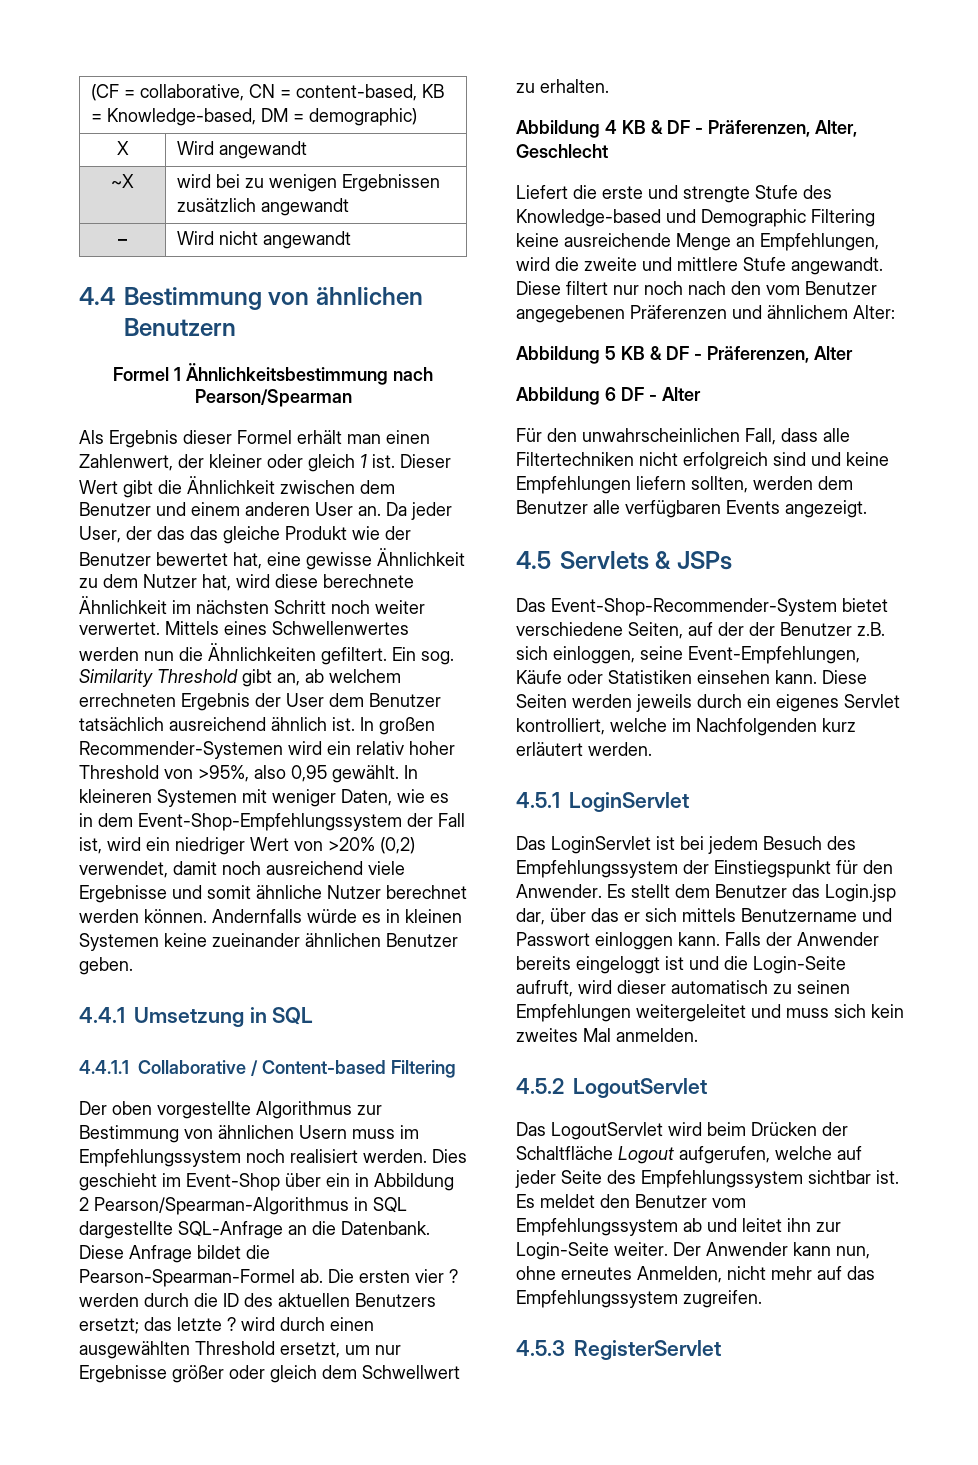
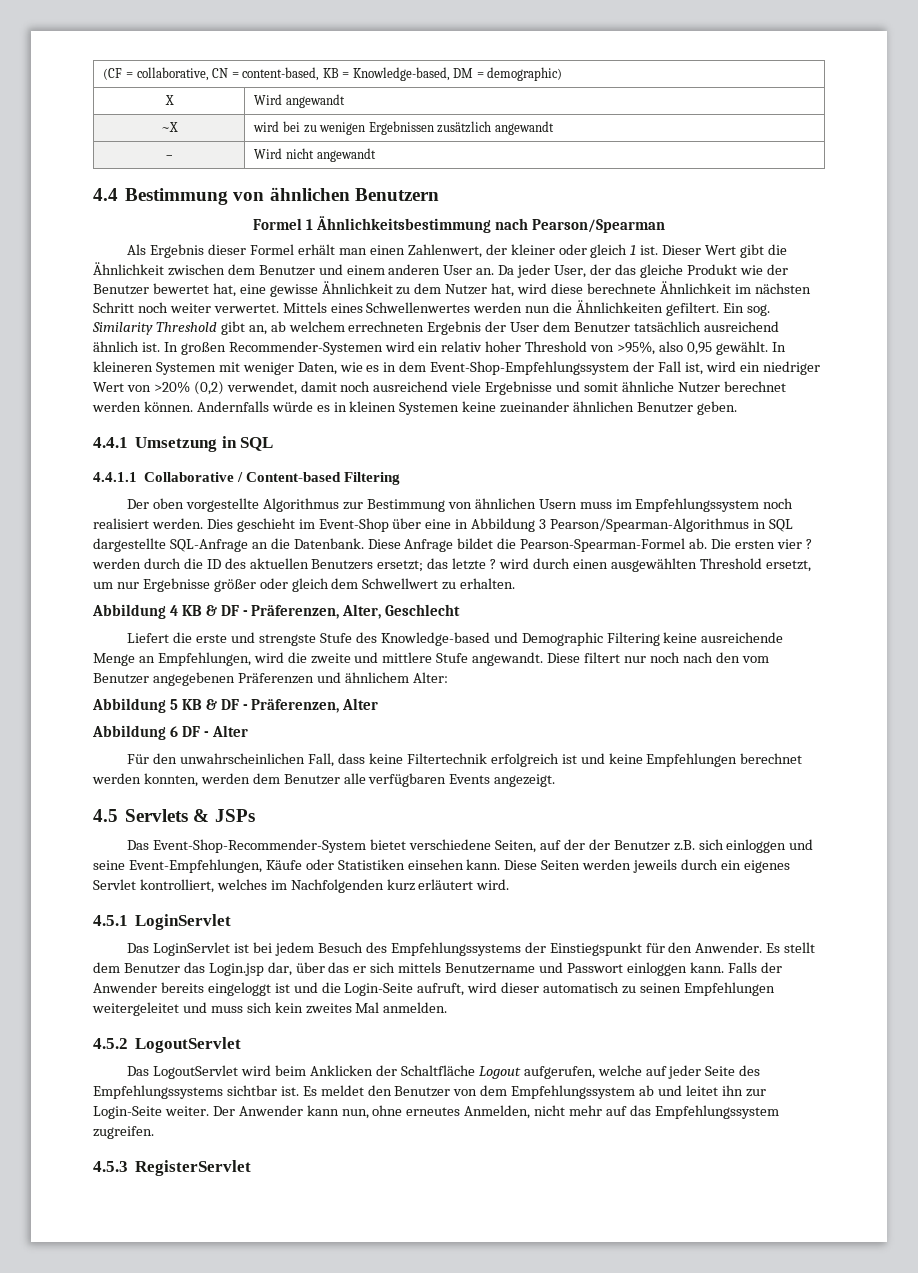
[190,526,218,540] das -> (636, 269) none
[326,1173,350,1187] ein -> [425,519,452,529] eine
[79,1197,89,1211] 2 -> [539,519,547,529] 3
[683,186,750,203] strengte -> [259,634,317,646] strengste
[823,428,850,442] [516,452,889,470] [516,476,748,494] alle Filtertechniken nicht erfolgreich sind und keine Empfehlungen liefern sollten, -> [368,753,803,767] [92,773,198,787] keine Filtertechnik erfolgreich ist und keine Empfehlungen berechnet werden konnten,
[553,646,635,664] einloggen, -> [726,839,814,853] einloggen und
[610,718,667,732] welche -> [216,879,267,890] welches
[588,742,652,756] werden. -> [476,879,510,890] wird.
[516,860,678,878] Empfehlungssystem -> [390,942,521,956] Empfehlungssystems
[751,1122,817,1136] Drücken -> [310,1065,374,1076] Anklicken
[641,1170,803,1188] Empfehlungssystem -> [93,1085,223,1099] Empfehlungssystems
[712,1198,746,1208] vom -> [453,1085,508,1096] von dem

